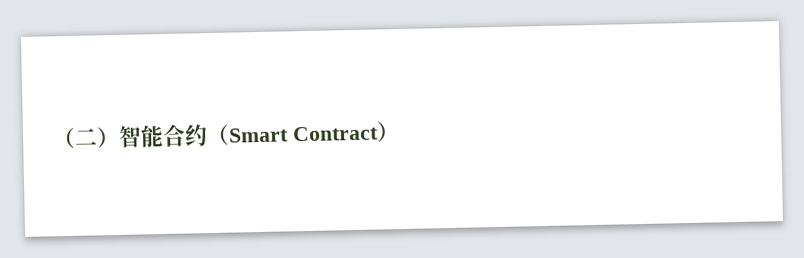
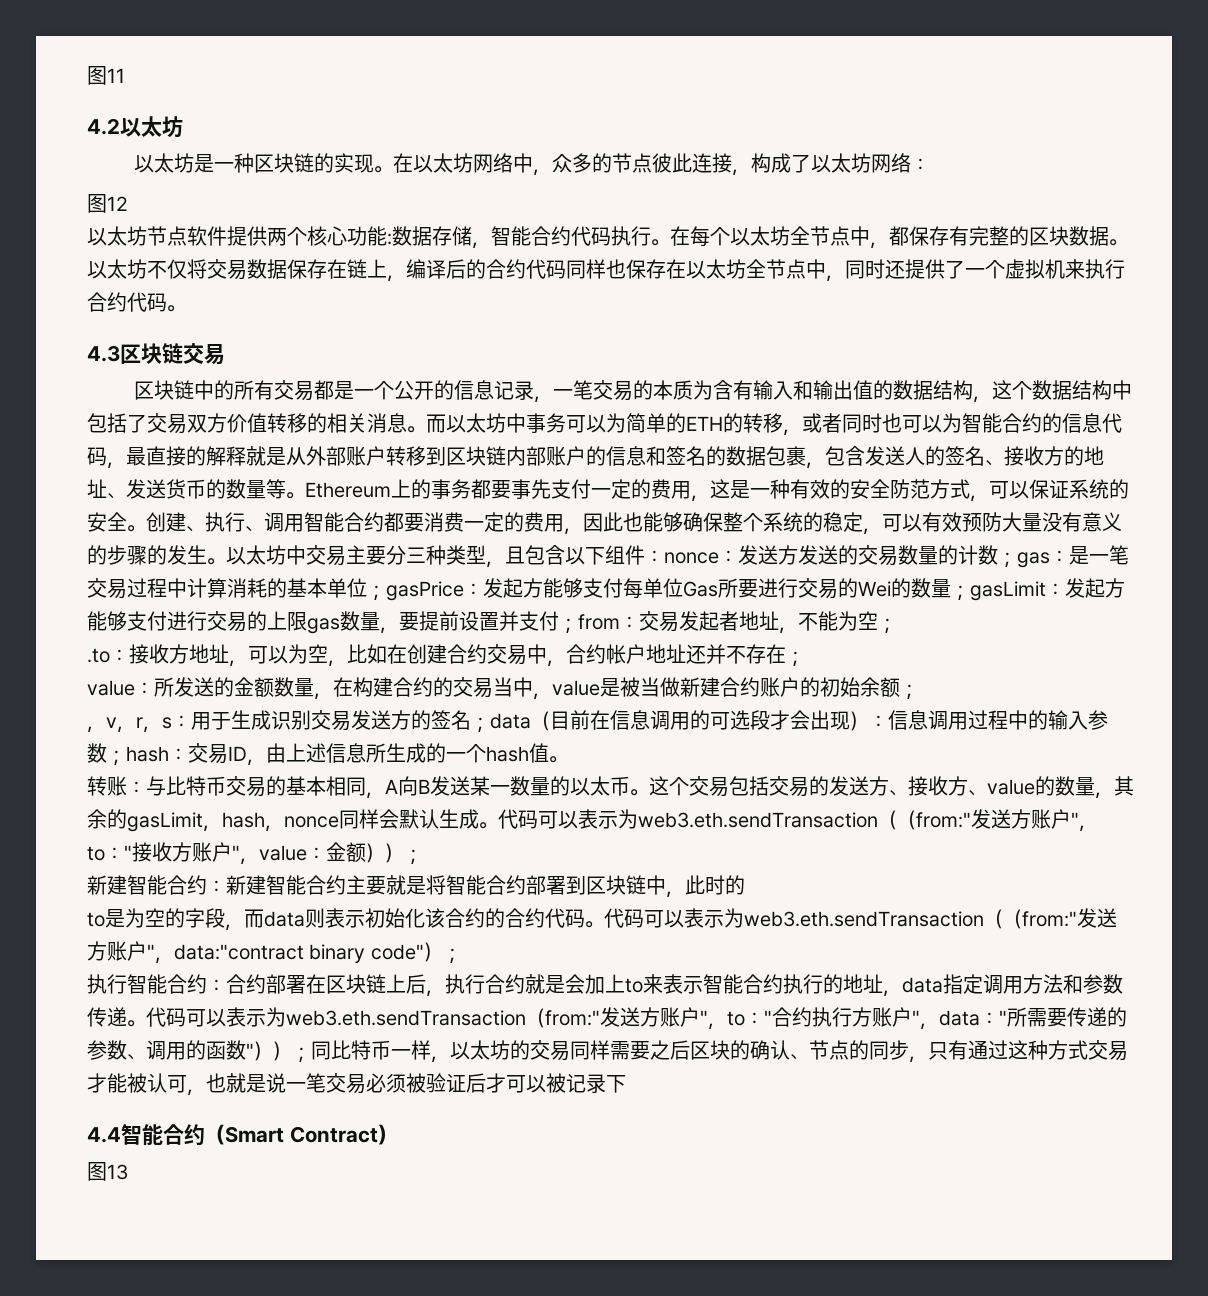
[52,126,120,150] （二） -> [87,66,125,85] [87,116,183,138] [134,153,931,176] [87,194,128,213] [87,226,1128,249] [87,259,1125,282] [87,292,186,312] [87,343,225,365] [134,380,1133,403] [87,413,1122,436] [87,446,1104,469] [87,479,1129,502] [87,512,1122,535] [87,545,1129,568] [87,578,1125,601] [87,611,897,634] [87,644,805,667] [87,677,919,700] [87,710,1108,733] [87,743,568,766] [87,776,1134,799] [87,809,1098,832] [87,842,423,865] [87,875,745,898] [87,908,1117,931] [87,941,462,964] [87,974,1123,997] [87,1007,1127,1030] [87,1040,1128,1063] [87,1073,626,1096] [87,1127,121,1143] 图11 // 4.2以太坊 // 以太坊是一种区块链的实现。在以太坊网络中，众多的节点彼此连接，构成了以太坊网络： // 图12 // 以太坊节点软件提供两个核心功能:数据存储，智能合约代码执行。在每个以太坊全节点中，都保存有完整的区块数据。以太坊不仅将交易数据保存在链上，编译后的合约代码同样也保存在以太坊全节点中，同时还提供了一个虚拟机来执行合约代码。 // 4.3区块链交易 // 区块链中的所有交易都是一个公开的信息记录，一笔交易的本质为含有输入和输出值的数据结构，这个数据结构中包括了交易双方价值转移的相关消息。而以太坊中事务可以为简单的ETH的转移，或者同时也可以为智能合约的信息代码，最直接的解释就是从外部账户转移到区块链内部账户的信息和签名的数据包裹，包含发送人的签名、接收方的地址、发送货币的数量等。Ethereum上的事务都要事先支付一定的费用，这是一种有效的安全防范方式，可以保证系统的安全。创建、执行、调用智能合约都要消费一定的费用，因此也能够确保整个系统的稳定，可以有效预防大量没有意义的步骤的发生。以太坊中交易主要分三种类型，且包含以下组件：nonce：发送方发送的交易数量的计数；gas：是一笔交易过程中计算消耗的基本单位；gasPrice：发起方能够支付每单位Gas所要进行交易的Wei的数量；gasLimit：发起方能够支付进行交易的上限gas数量，要提前设置并支付；from：交易发起者地址，不能为空； // .to：接收方地址，可以为空，比如在创建合约交易中，合约帐户地址还并不存在； // value：所发送的金额数量，在构建合约的交易当中，value是被当做新建合约账户的初始余额； // ，v，r，s：用于生成识别交易发送方的签名；data（目前在信息调用的可选段才会出现）：信息调用过程中的输入参数；hash：交易ID，由上述信息所生成的一个hash值。 // 转账：与比特币交易的基本相同，A向B发送某一数量的以太币。这个交易包括交易的发送方、接收方、value的数量，其余的gasLimit，hash，nonce同样会默认生成。代码可以表示为web3.eth.sendTransaction（（from:"发送方账户"，to："接收方账户"，value：金额））； // 新建智能合约：新建智能合约主要就是将智能合约部署到区块链中，此时的 // to是为空的字段，而data则表示初始化该合约的合约代码。代码可以表示为web3.eth.sendTransaction（（from:"发送方账户"，data:"contract binary code"）； // 执行智能合约：合约部署在区块链上后，执行合约就是会加上to来表示智能合约执行的地址，data指定调用方法和参数传递。代码可以表示为web3.eth.sendTransaction（from:"发送方账户"，to："合约执行方账户"，data："所需要传递的参数、调用的函数"））；同比特币一样，以太坊的交易同样需要之后区块的确认、节点的同步，只有通过这种方式交易才能被认可，也就是说一笔交易必须被验证后才可以被记录下 // 4.4
(400, 132) none -> [87,1162,128,1181] // 图13

